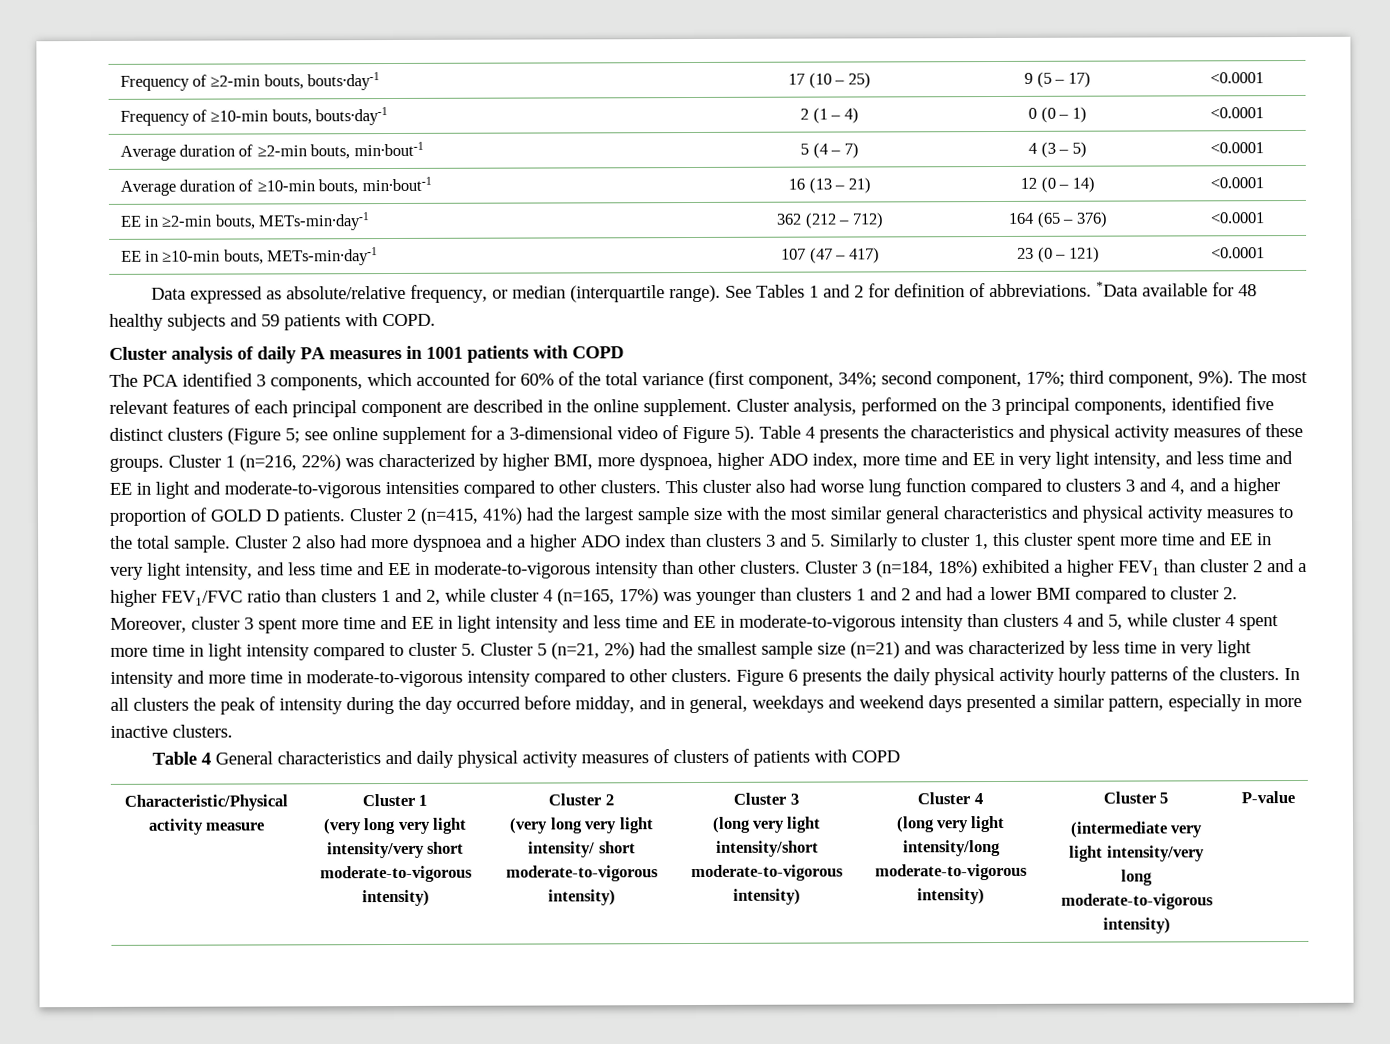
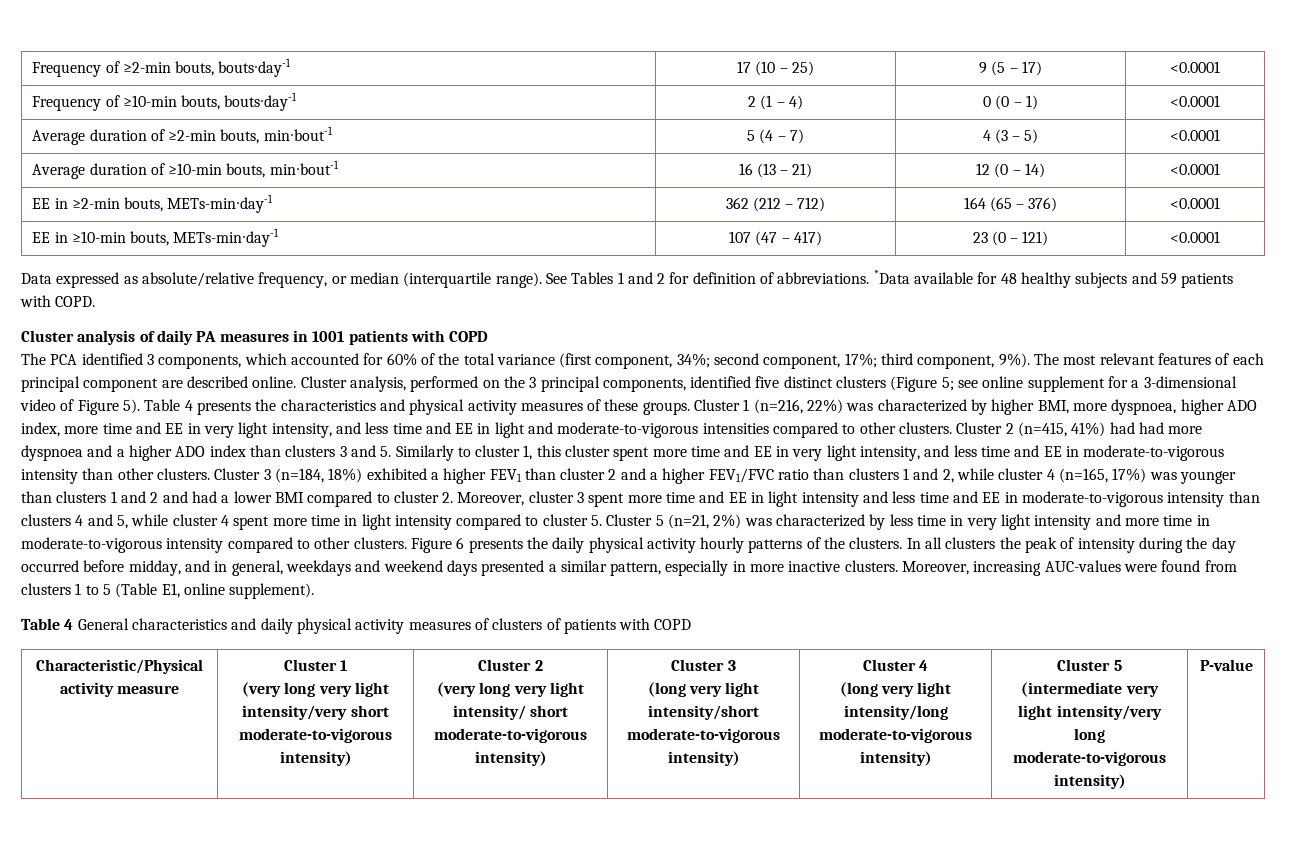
[547,398,732,417] in the online supplement. -> [252,376,297,388] online.
[665,478,1280,497] [109,507,346,526] This cluster also had worse lung function compared to clusters 3 and 4, and a higher proportion of GOLD D patients. -> (953, 428) none
[557,505,1293,525] [110,535,336,553] the largest sample size with the most similar general characteristics and physical activity measures to the total sample. Cluster 2 also -> (1135, 428) none
[639,641,932,659] had the smallest sample size (n=21) and -> (742, 521) none
(233, 731) none -> [902,560,1237,576] [21,583,315,599] Moreover, increasing AUC-values were found from clusters 1 to 5 (Table E1, online supplement).

